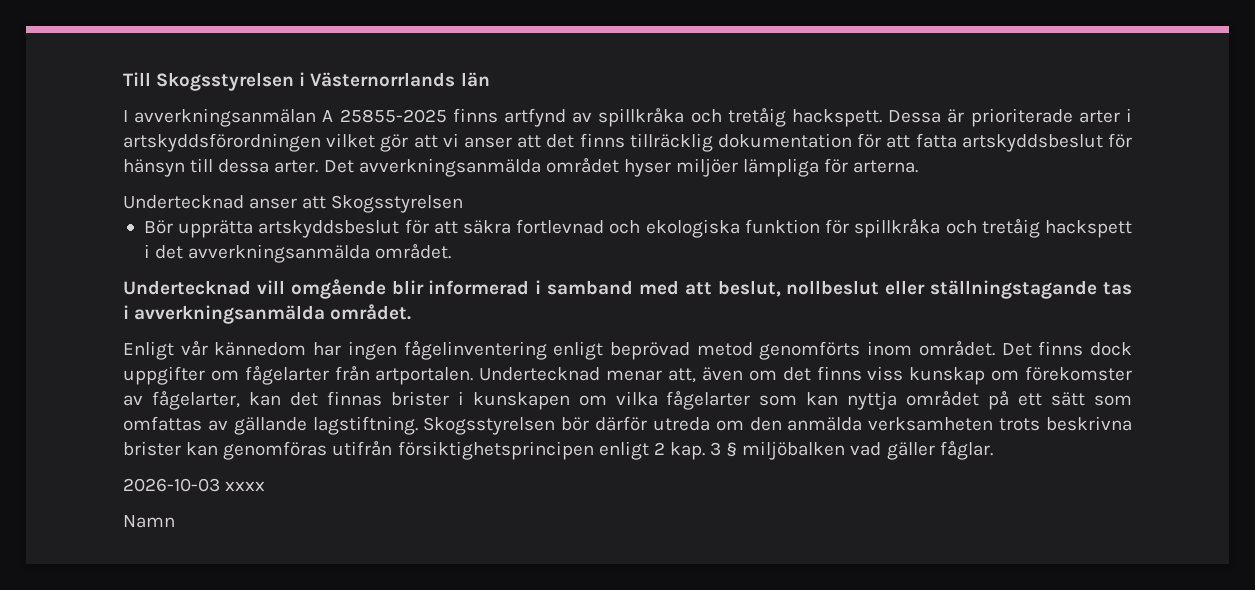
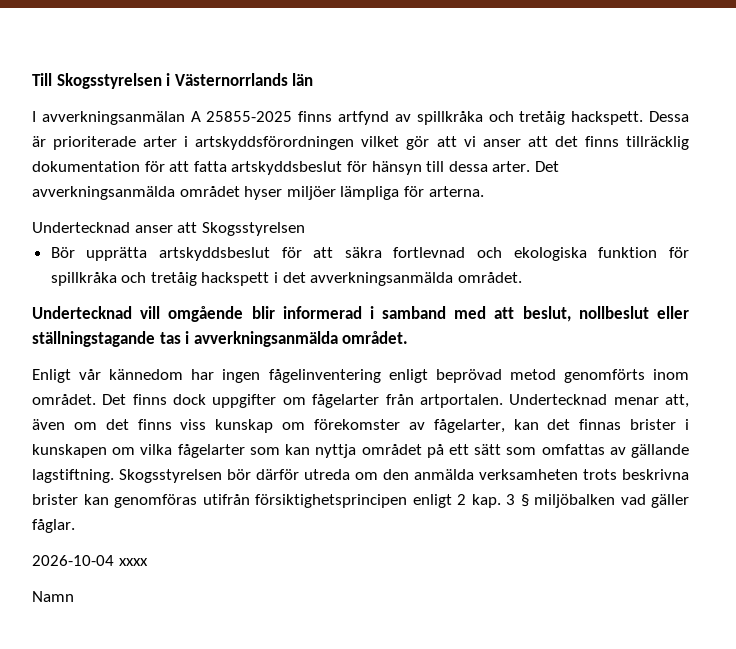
[123,478,220,492] 2026-10-03 -> [32,555,114,566] 2026-10-04

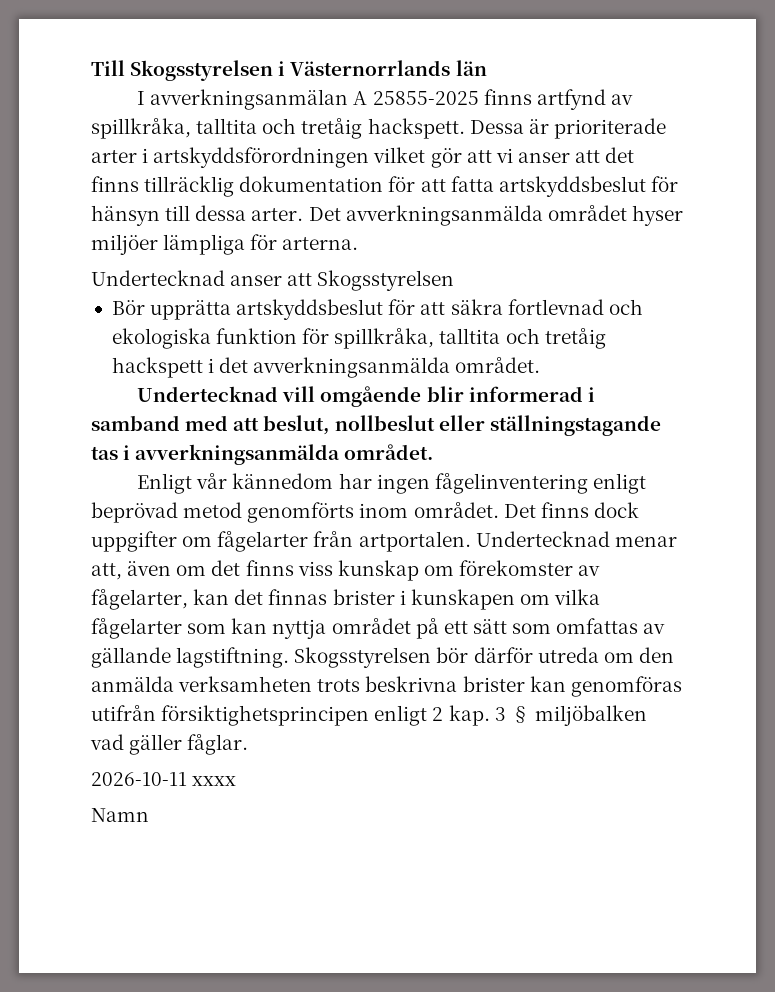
[416,111,483,125] spillkråka -> [91,118,258,139] spillkråka, talltita
[50,272,117,286] spillkråka -> [334,328,501,349] spillkråka, talltita
[32,555,114,566] 2026-10-04 -> [91,772,187,786] 2026-10-11

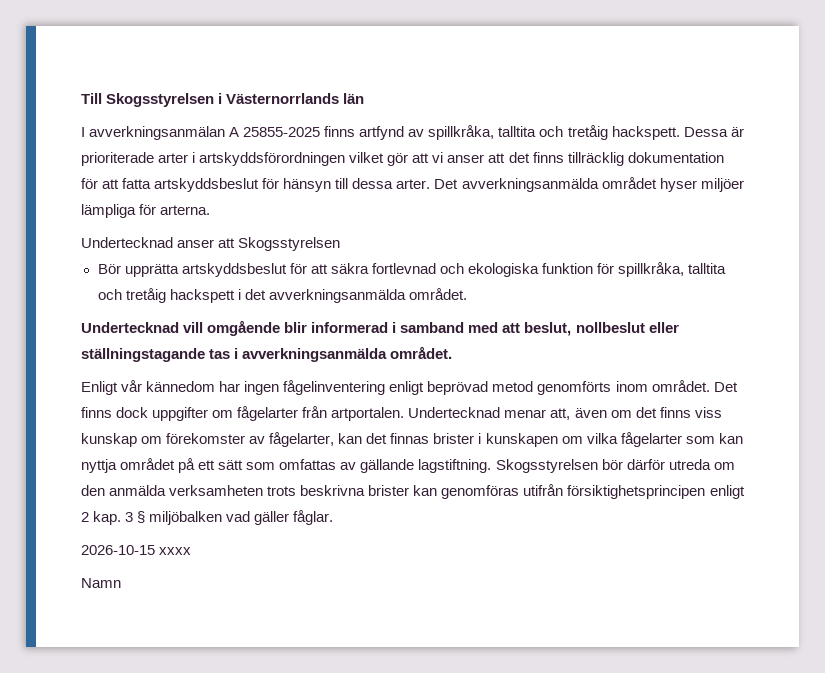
[91,772,187,786] 2026-10-11 -> [81,545,155,555] 2026-10-15

